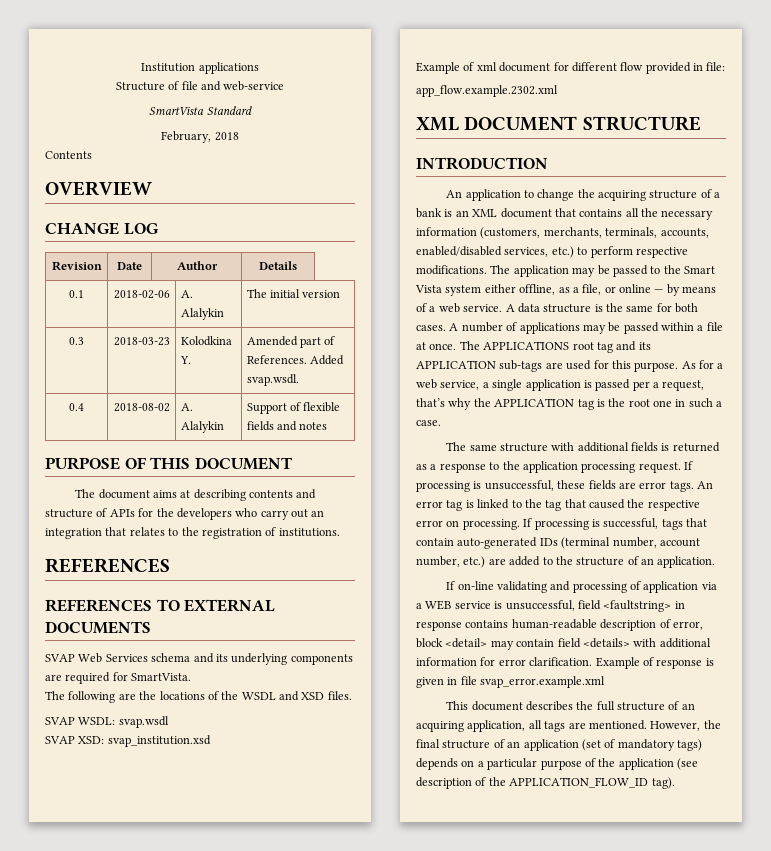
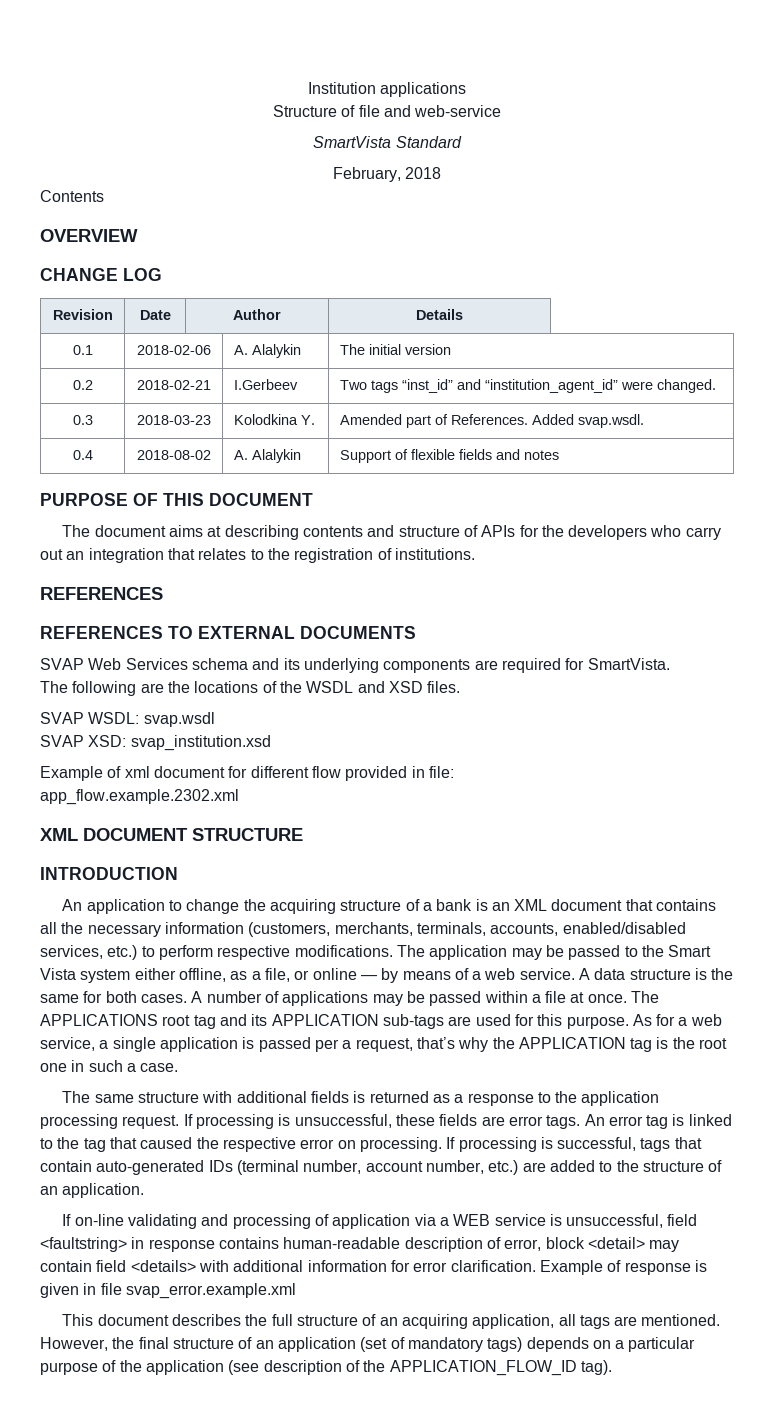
(341, 294) none -> [72,380,93,390] [136,380,211,390] [233,379,298,390] [339,379,716,393] // 0.2 | 2018-02-21 | I.Gerbeev | Two tags “inst_id” and “institution_agent_id” were changed.

